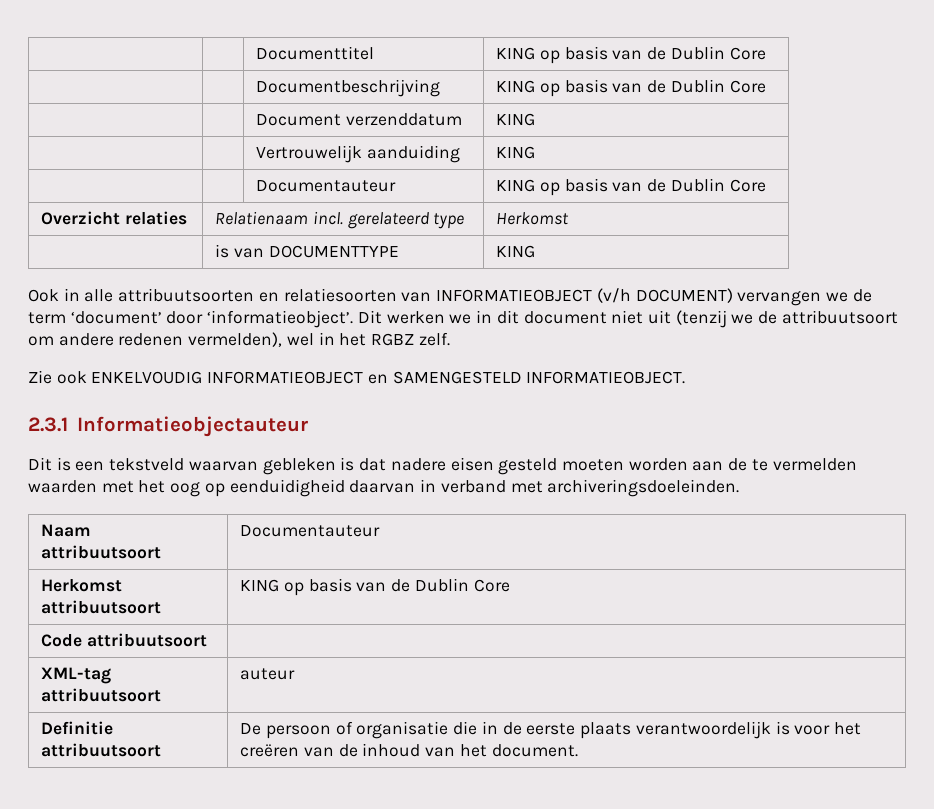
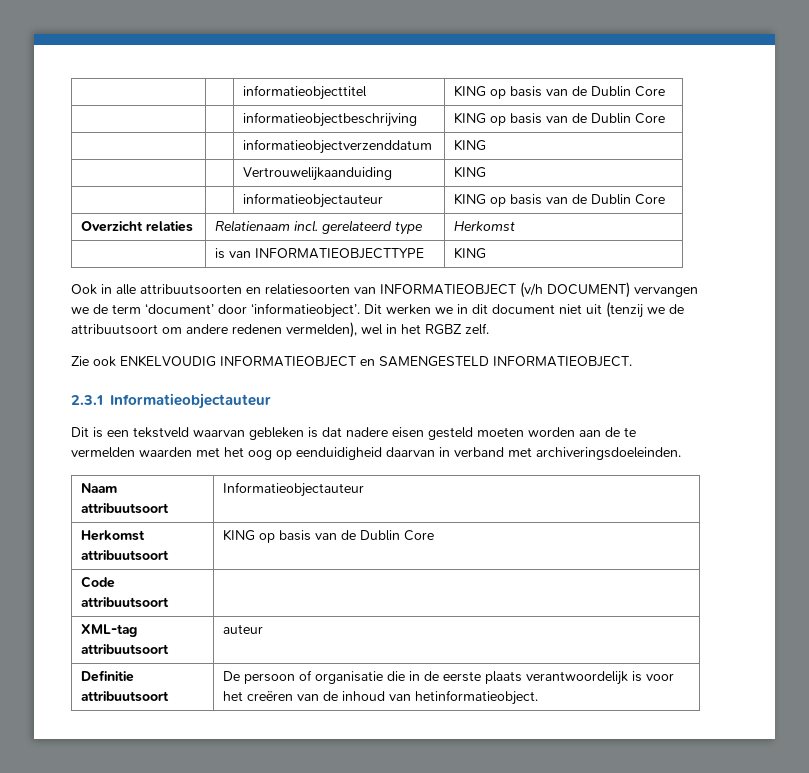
[256,46,375,60] [496,46,766,64] [256,79,441,97] [496,79,766,97] [256,113,463,126] [496,113,536,126] [256,145,461,163] [496,146,536,159] [256,180,397,192] | | Documenttitel | KING op basis van de Dublin Core // | | Documentbeschrijving | KING op basis van de Dublin Core // | | Document verzenddatum | KING // | | Vertrouwelijk aanduiding | KING // | | Documentauteur -> [243,85,368,100] [454,85,666,99] [243,112,418,127] [454,112,666,126] [243,139,433,154] [454,139,487,151] [243,167,393,181] [454,166,487,178] [243,193,384,208] | | informatieobjecttitel | KING op basis van de Dublin Core // | | informatieobjectbeschrijving | KING op basis van de Dublin Core // | | informatieobjectverzenddatum | KING // | | Vertrouwelijkaanduiding | KING // | | informatieobjectauteur
[268,245,399,258] DOCUMENTTYPE -> [255,248,425,259] INFORMATIEOBJECTTYPE
[240,525,381,537] Documentauteur -> [223,482,365,497] Informatieobjectauteur
[459,744,578,757] het document. -> [415,690,539,705] hetinformatieobject.

